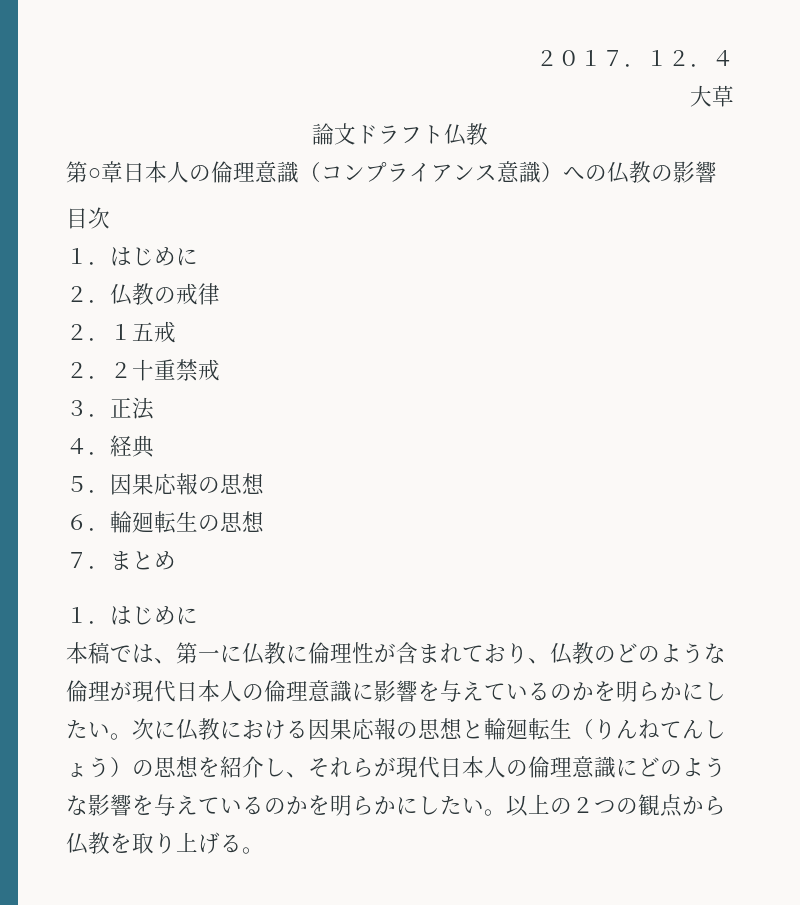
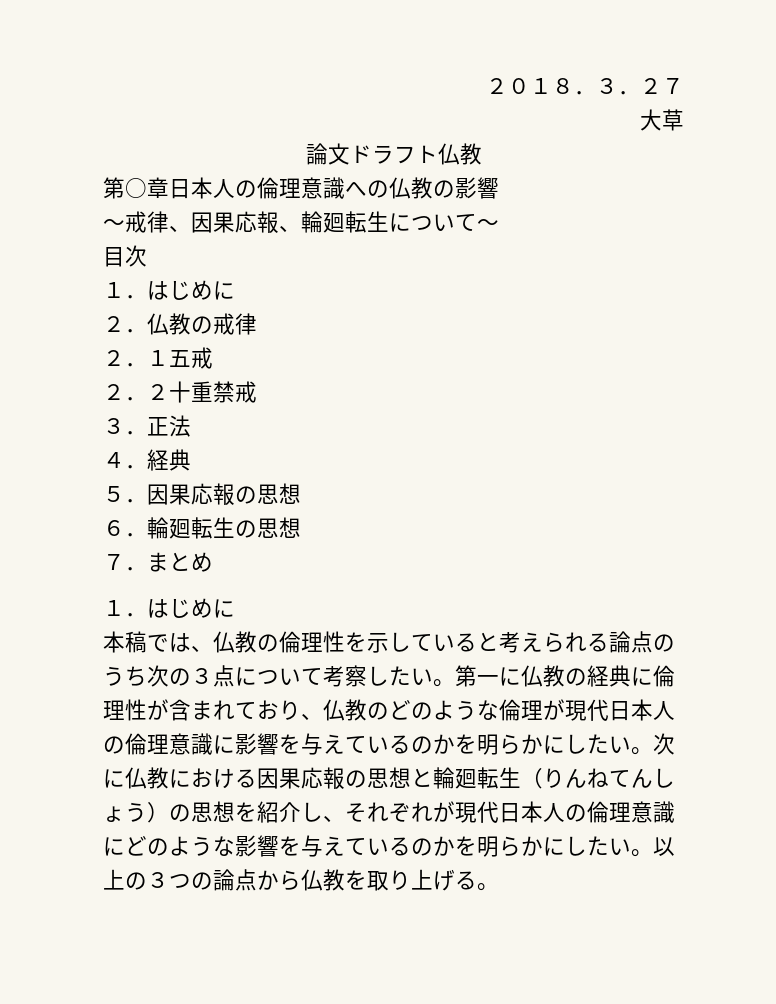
[602,50,734,67] ７．１２．４ -> [552,78,684,95] ８．３．２７
[299,161,717,184] （コンプライアンス意識）への仏教の影響 -> [345,177,499,199] [103,211,499,234] への仏教の影響 // ～戒律、因果応報、輪廻転生について～
(176, 661) none -> [213,631,675,653] [103,665,455,687] 仏教の倫理性を示していると考えられる論点のうち次の３点について考察したい。
(286, 653) none -> [565,665,631,687] の経典
[352,757,374,777] ら -> [389,802,433,822] ぞれ
[572,794,660,816] ２つの観 -> [147,869,235,891] ３つの論

